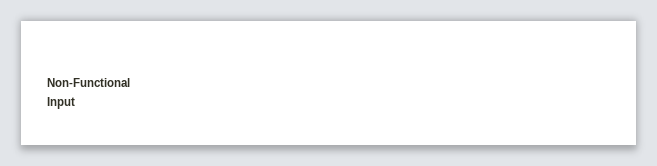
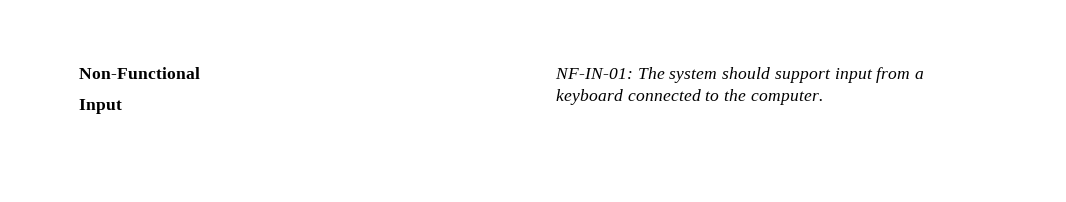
(75, 103) none -> [555,67,925,83] [556,89,823,105] // NF-IN-01: The system should support input from a keyboard connected to the computer.

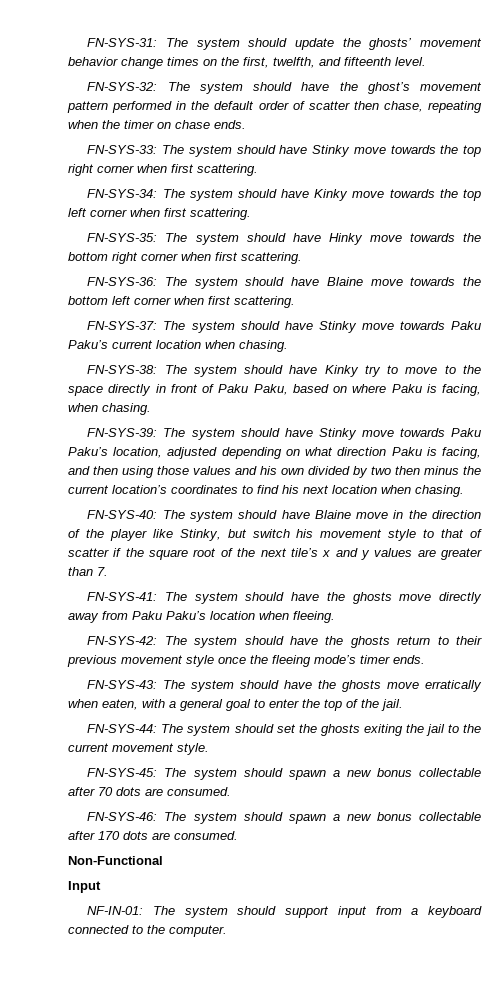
(79, 73) none -> [87,38,482,50] [68,57,426,69] [87,82,483,94] [67,101,482,113] [68,120,246,129] [87,145,482,157] [68,164,258,176] [87,189,481,201] [68,208,251,220] [87,233,482,245] [68,252,302,264] [87,277,482,289] [68,296,295,308] [87,321,482,333] [68,340,288,352] [87,365,482,377] [68,384,481,396] [68,403,151,415] [87,428,482,440] [68,447,482,459] [68,466,481,478] [68,485,464,497] [87,510,482,522] [68,529,483,541] [68,548,482,560] [68,567,108,576] [87,592,483,604] [68,611,335,623] [87,636,482,648] [67,655,425,667] [87,680,483,692] [68,699,403,711] [87,724,482,736] [68,743,209,755] [87,768,481,780] [68,787,231,796] [87,812,481,824] [68,831,238,840] FN-SYS-31: The system should update the ghosts’ movement behavior change times on the first, twelfth, and fifteenth level. // FN-SYS-32: The system should have the ghost’s movement pattern performed in the default order of scatter then chase, repeating when the timer on chase ends. // FN-SYS-33: The system should have Stinky move towards the top right corner when first scattering. // FN-SYS-34: The system should have Kinky move towards the top left corner when first scattering. // FN-SYS-35: The system should have Hinky move towards the bottom right corner when first scattering. // FN-SYS-36: The system should have Blaine move towards the bottom left corner when first scattering. // FN-SYS-37: The system should have Stinky move towards Paku Paku’s current location when chasing. // FN-SYS-38: The system should have Kinky try to move to the space directly in front of Paku Paku, based on where Paku is facing, when chasing. // FN-SYS-39: The system should have Stinky move towards Paku Paku’s location, adjusted depending on what direction Paku is facing, and then using those values and his own divided by two then minus the current location’s coordinates to find his next location when chasing. // FN-SYS-40: The system should have Blaine move in the direction of the player like Stinky, but switch his movement style to that of scatter if the square root of the next tile’s x and y values are greater than 7. // FN-SYS-41: The system should have the ghosts move directly away from Paku Paku’s location when fleeing. // FN-SYS-42: The system should have the ghosts return to their previous movement style once the fleeing mode’s timer ends. // FN-SYS-43: The system should have the ghosts move erratically when eaten, with a general goal to enter the top of the jail. // FN-SYS-44: The system should set the ghosts exiting the jail to the current movement style. // FN-SYS-45: The system should spawn a new bonus collectable after 70 dots are consumed. // FN-SYS-46: The system should spawn a new bonus collectable after 170 dots are consumed. //

